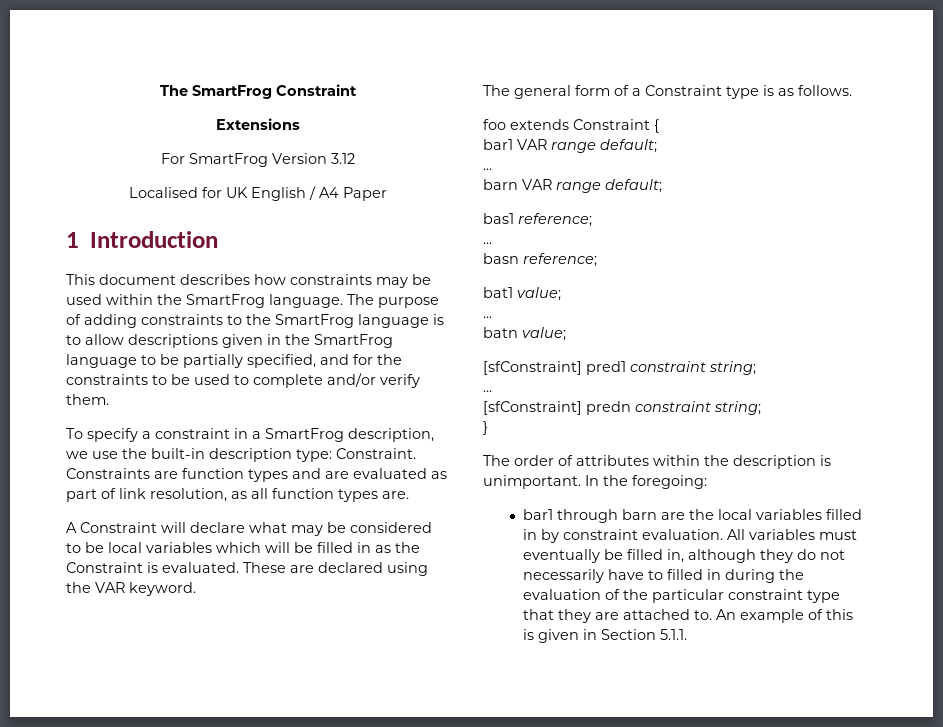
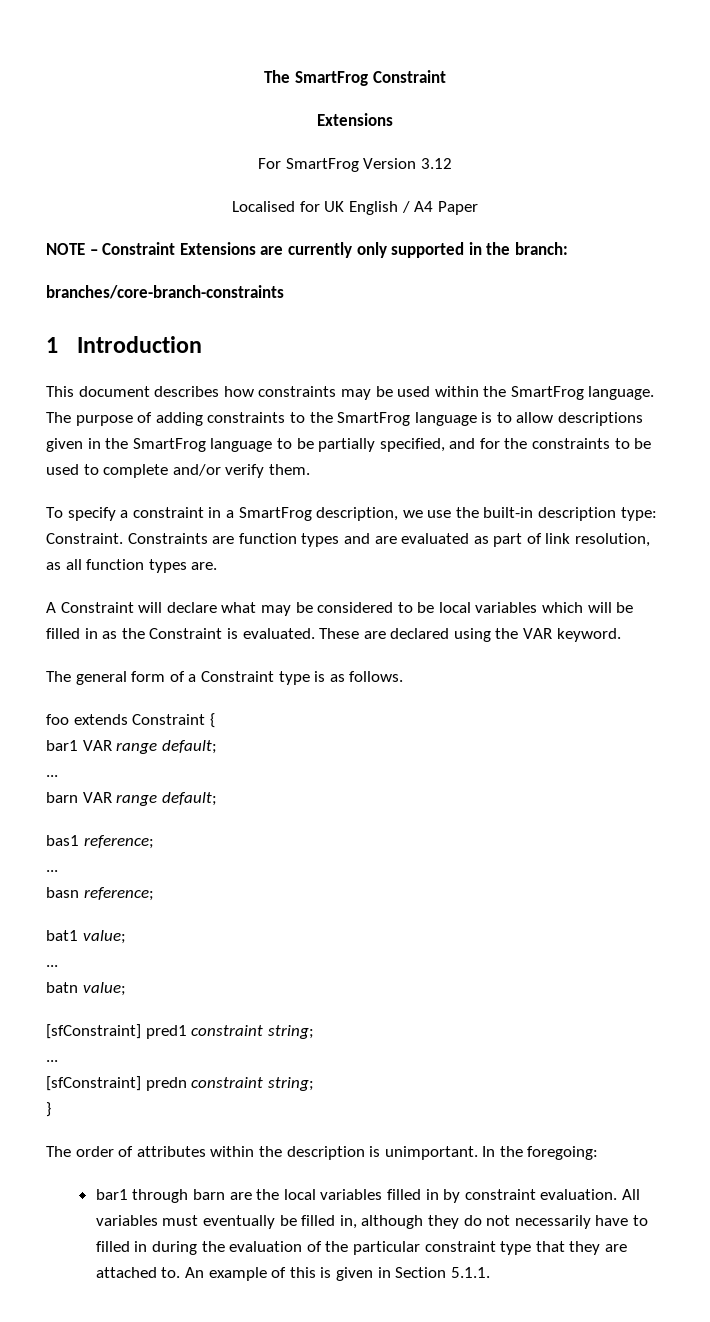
(387, 194) none -> [46,242,568,258] [46,285,284,299] // NOTE – Constraint Extensions are currently only supported in the branch: // branches/core-branch-constraints

